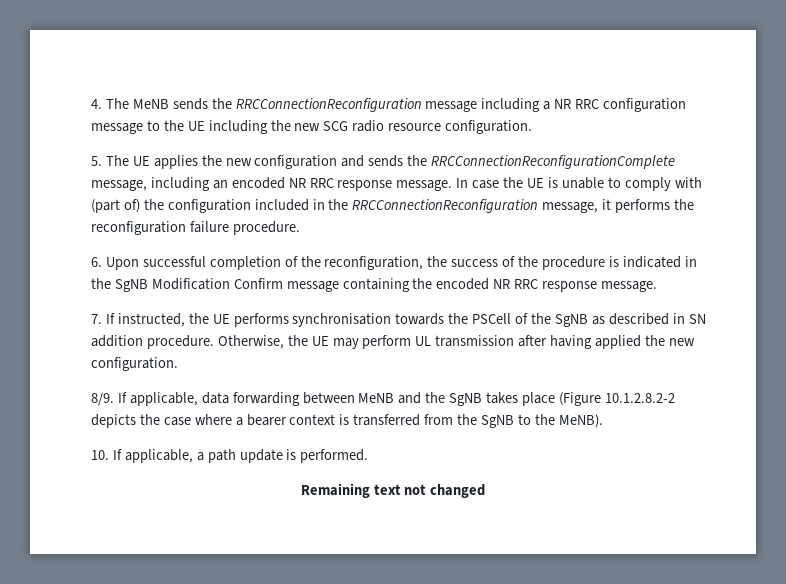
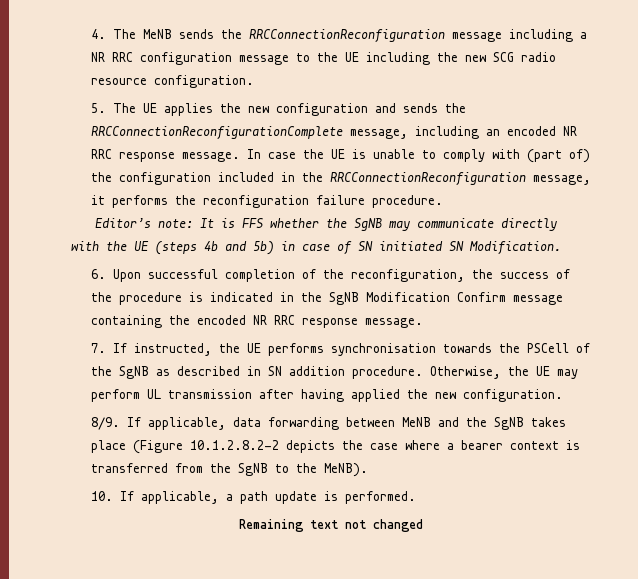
(300, 228) none -> [95,218,558,231] [71,241,561,255] // Editor’s note: It is FFS whether the SgNB may communicate directly with the UE (steps 4b and 5b) in case of SN initiated SN Modification.

